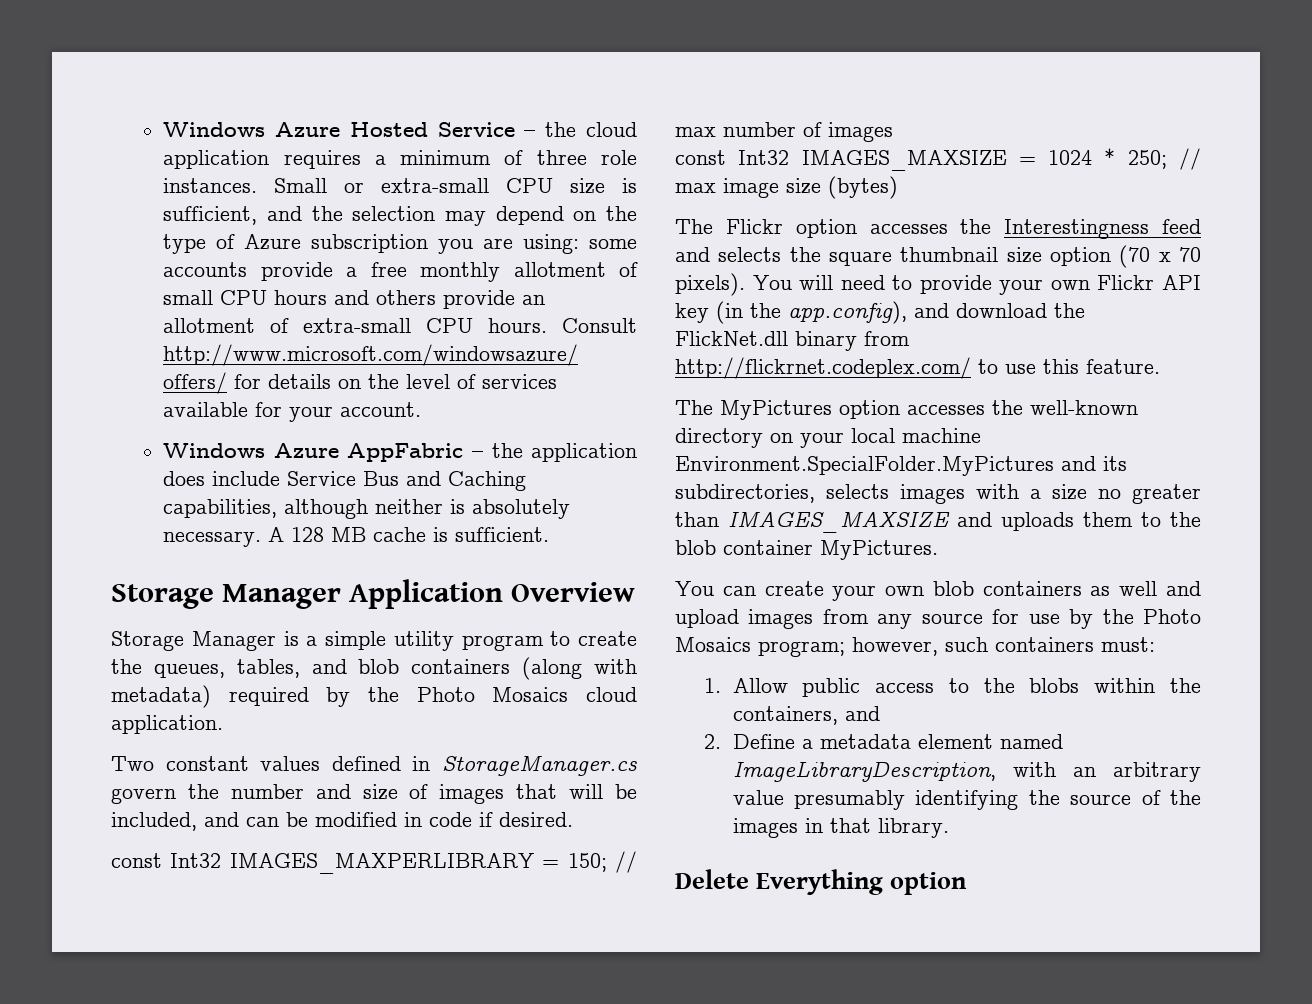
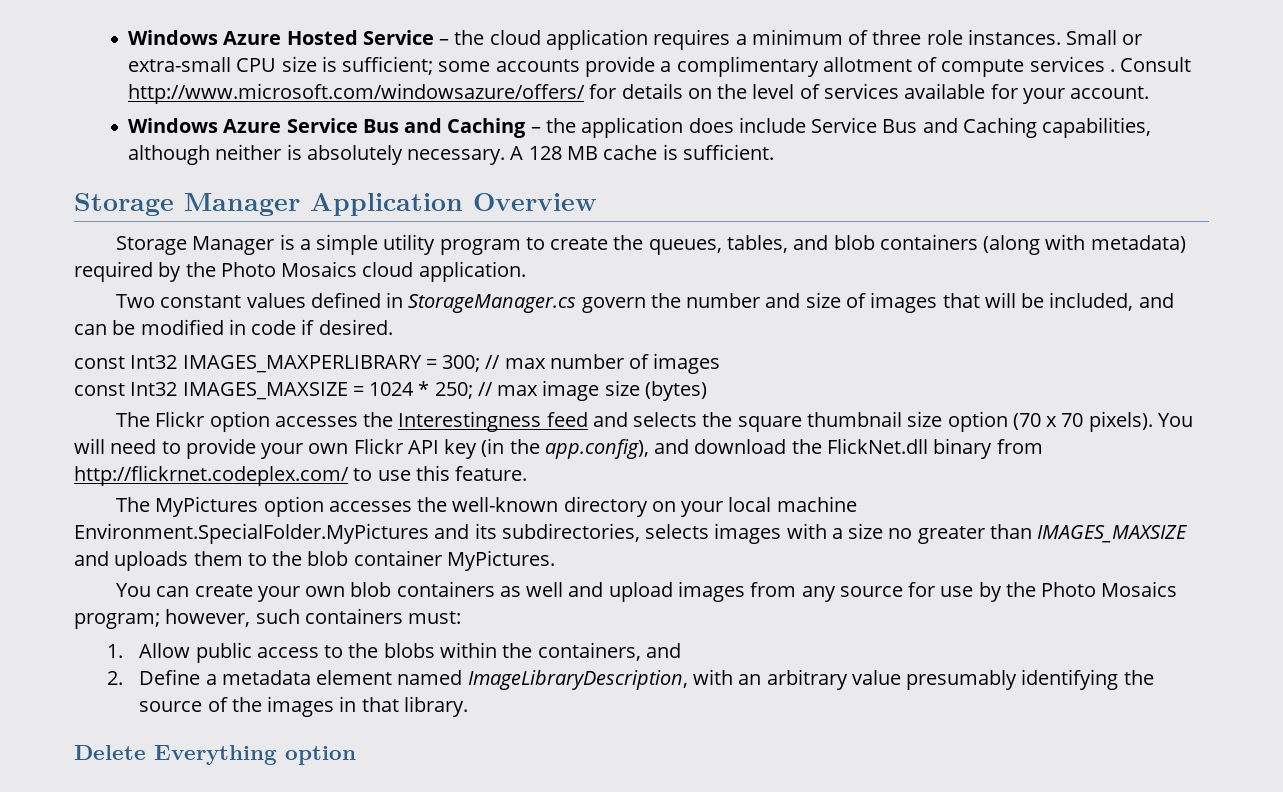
[163,206,638,226] [163,234,637,254] [163,262,638,282] [163,290,546,309] [163,318,548,333] sufficient, and the selection may depend on the type of Azure subscription you are using: some accounts provide a free monthly allotment of small CPU hours and others provide an allotment of extra-small CPU hours. -> [342,56,1115,77] sufficient; some accounts provide a complimentary allotment of compute services .
[347,443,464,462] AppFabric -> [286,118,527,138] Service Bus and Caching
[567,853,607,872] 150; -> [442,355,481,372] 300;

